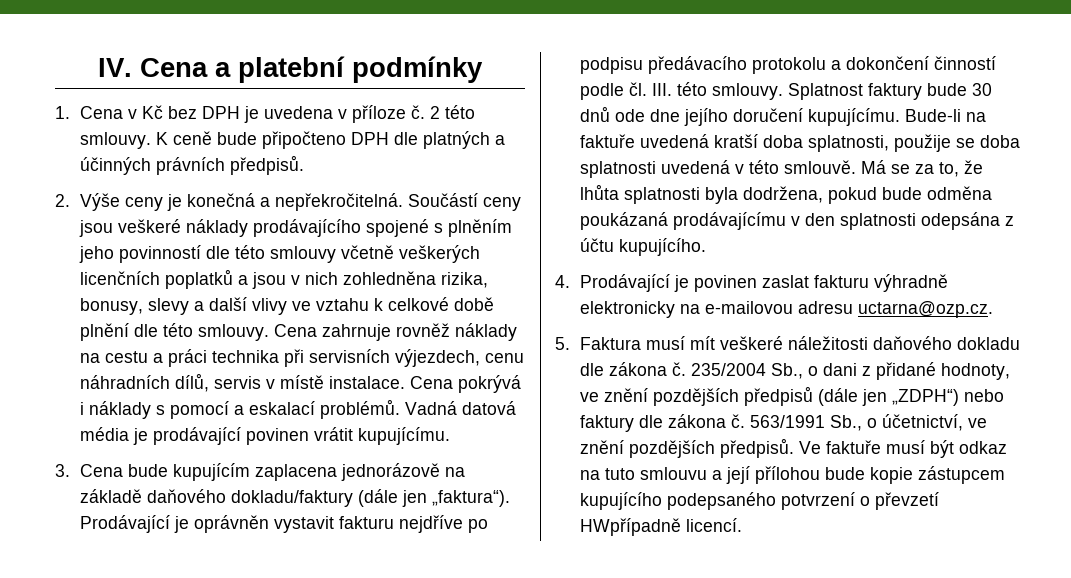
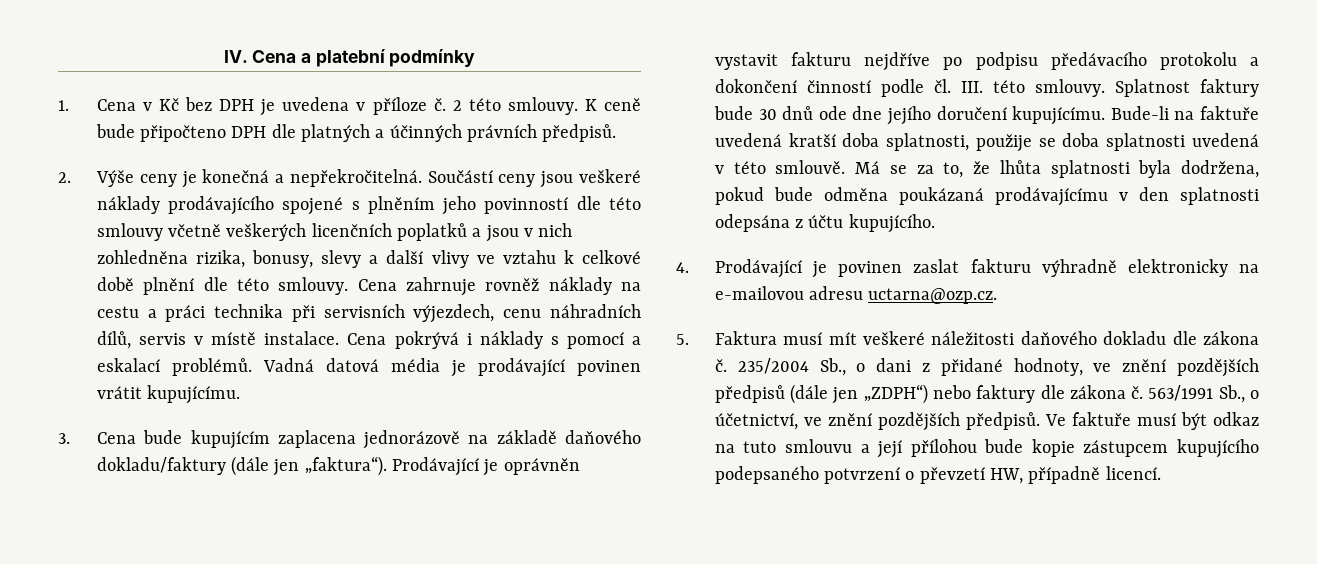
[580,518,682,536] HWpřípadně -> [989,466,1101,484] HW, případně

